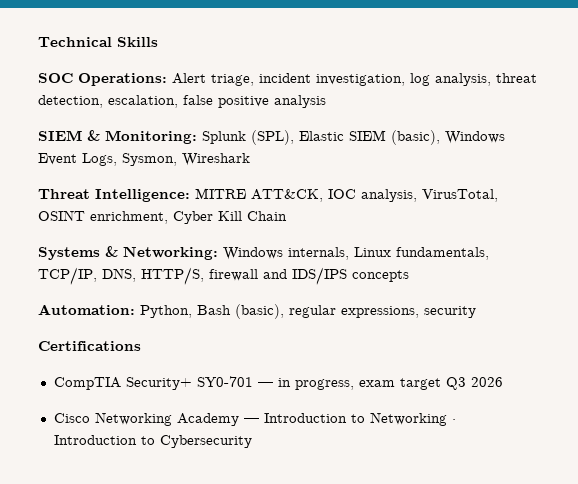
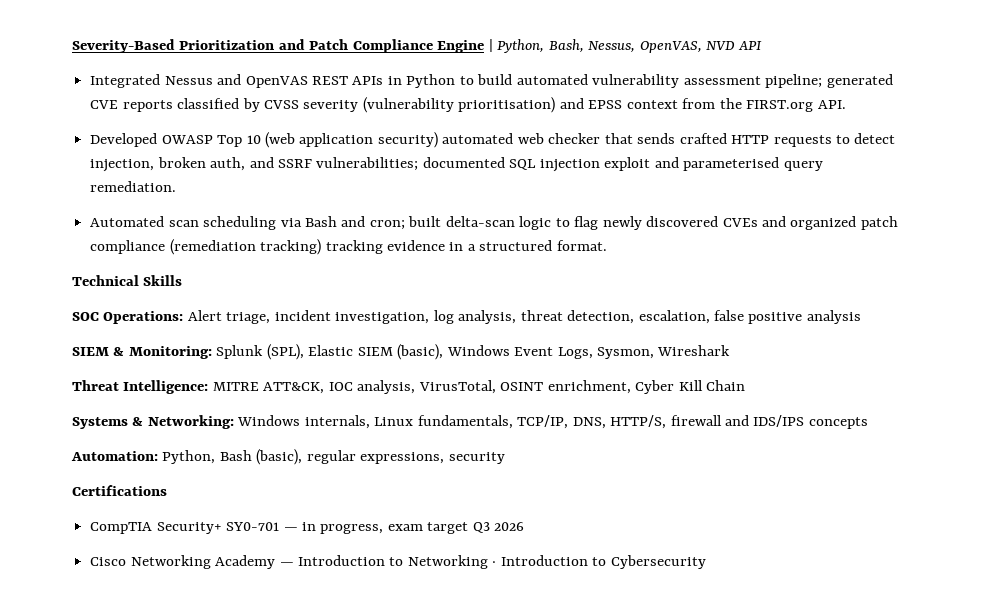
(38, 42) none -> [72,39,763,53] [90,74,893,88] [90,97,846,113] [90,132,896,148] [90,157,823,172] [90,181,177,192] [90,216,898,230] [90,239,607,255] Severity-Based Prioritization and Patch Compliance Engine | Python, Bash, Nessus, OpenVAS, NVD API // Integrated Nessus and OpenVAS REST APIs in Python to build automated vulnerability assessment pipeline; generated CVE reports classified by CVSS severity (vulnerability prioritisation) and EPSS context from the FIRST.org API. // Developed OWASP Top 10 (web application security) automated web checker that sends crafted HTTP requests to detect injection, broken auth, and SSRF vulnerabilities; documented SQL injection exploit and parameterised query remediation. // Automated scan scheduling via Bash and cron; built delta-scan logic to flag newly discovered CVEs and organized patch compliance (remediation tracking) tracking evidence in a structured format. //

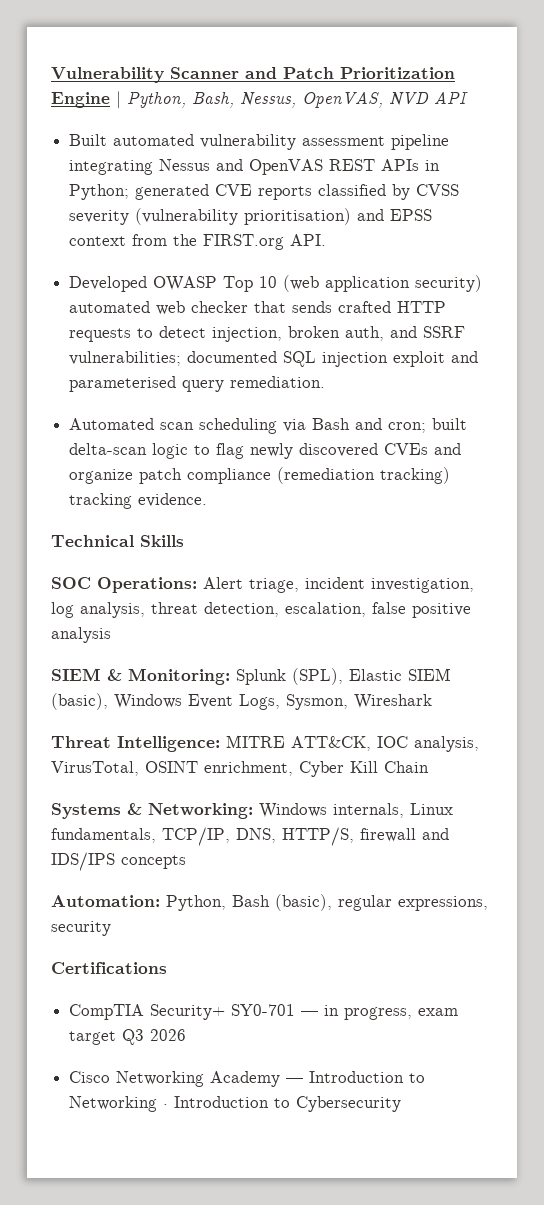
[72,39,275,53] Severity-Based Prioritization -> [51,67,239,83] Vulnerability Scanner
[352,39,433,53] Compliance -> [340,67,455,79] Prioritization
[90,74,161,88] Integrated -> [69,134,450,150] [69,160,154,175] Built automated vulnerability assessment pipeline integrating
[406,74,823,88] Python to build automated vulnerability assessment pipeline; -> [69,184,130,200] Python;
[790,216,857,230] organized -> [69,469,134,484] organize
[386,240,607,251] evidence in a structured format. -> [138,493,208,507] evidence.

